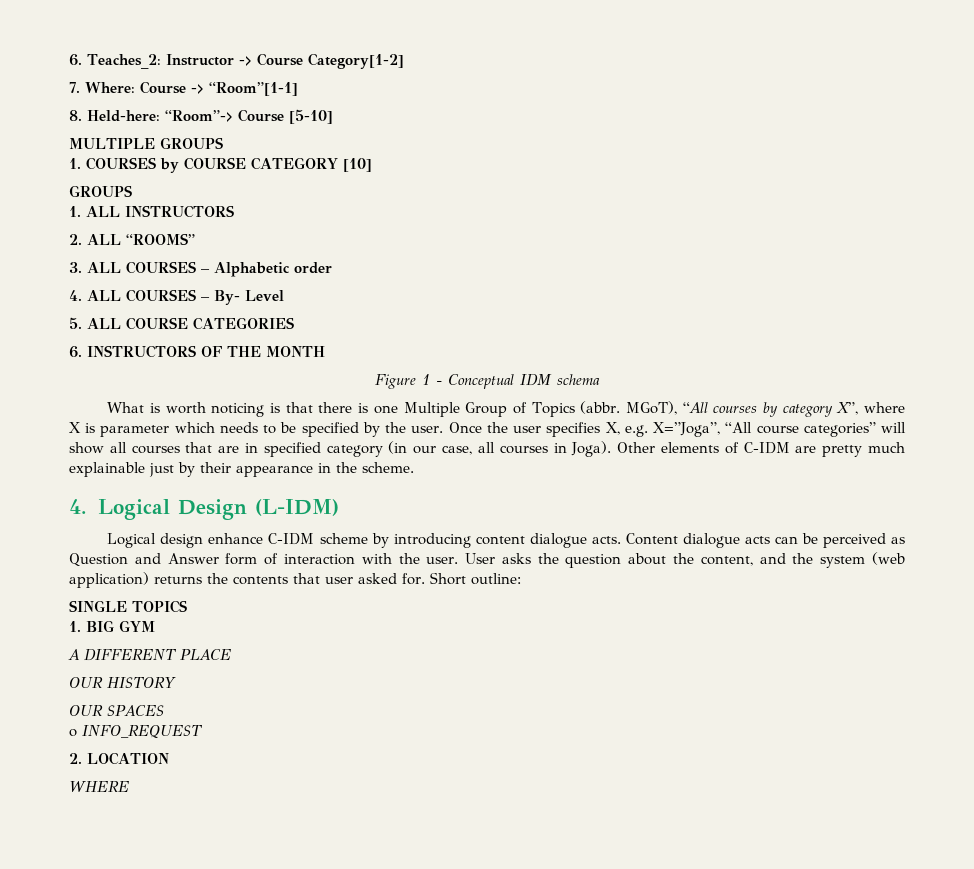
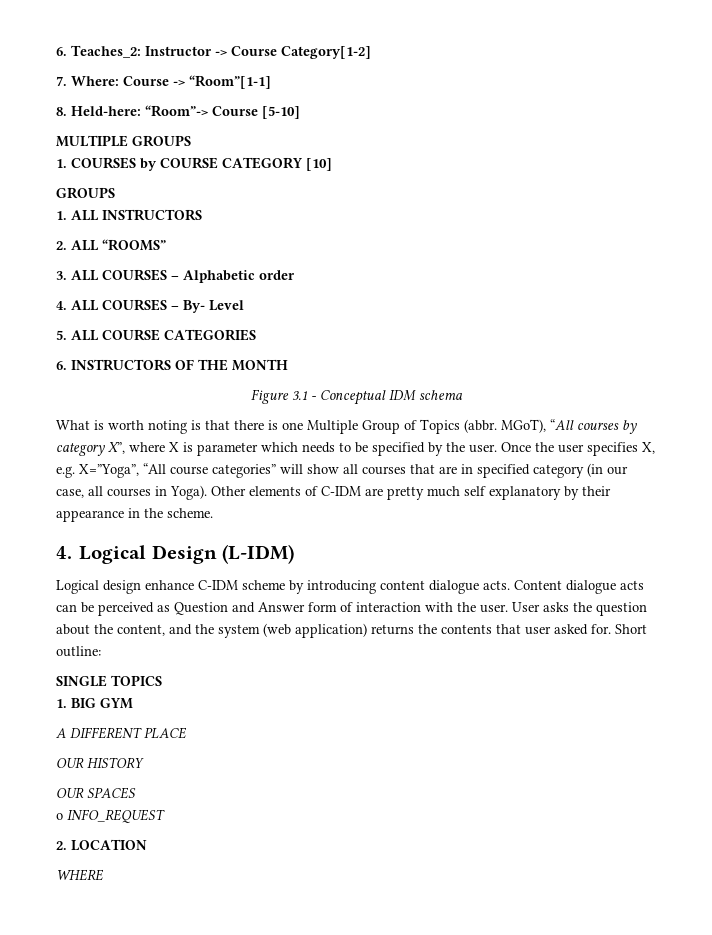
[422,374,430,385] 1 -> [291,391,308,400] 3.1
[211,403,265,417] noticing -> [148,420,187,434] noting
[653,422,721,437] X=”Joga”, -> [79,464,139,478] X=”Yoga”,
[571,441,612,457] Joga). -> [170,485,207,500] Yoga).
[69,462,174,477] explainable just -> [464,486,561,500] self explanatory

